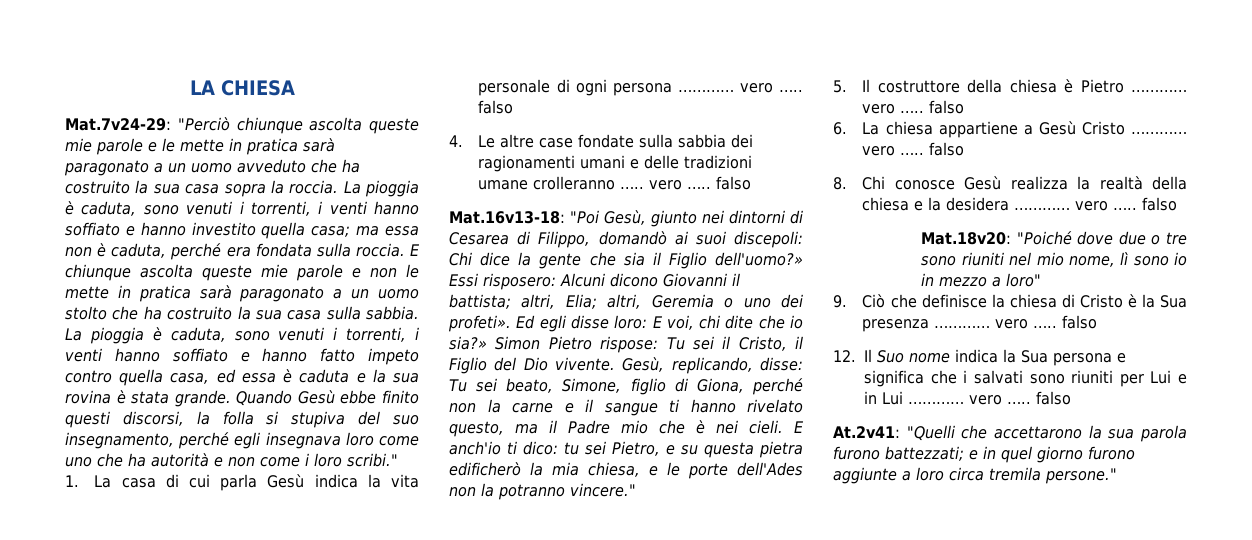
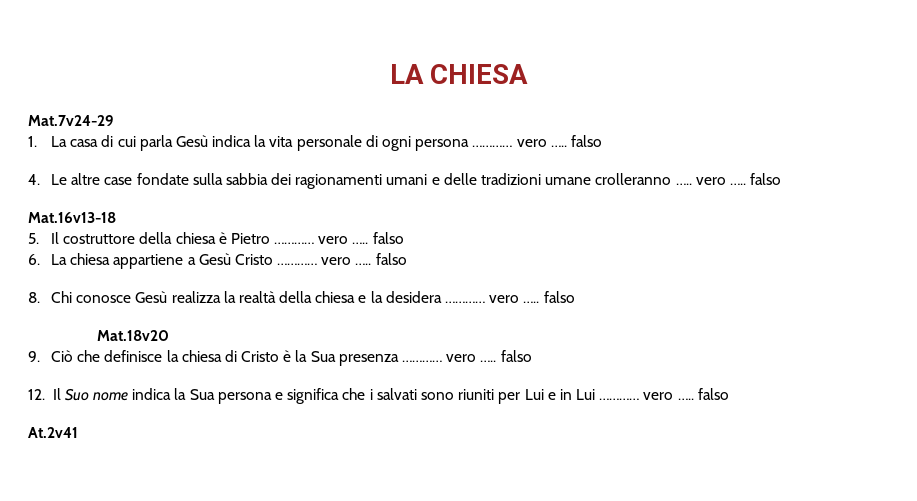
[65,117,419,134] [65,138,335,155] [64,159,360,176] [65,180,419,197] [65,201,419,216] [65,222,419,239] [65,243,420,260] [65,264,419,281] [65,285,419,302] [65,306,419,320] [65,327,419,344] [65,348,419,365] [65,369,420,386] [65,390,419,407] [65,411,419,428] [65,432,419,449] [65,453,398,467] Mat.7v24-29: "Perciò chiunque ascolta queste mie parole e le mette in pratica sarà paragonato a un uomo avveduto che ha costruito la sua casa sopra la roccia. La pioggia è caduta, sono venuti i torrenti, i venti hanno soffiato e hanno investito quella casa; ma essa non è caduta, perché era fondata sulla roccia. E chiunque ascolta queste mie parole e non le mette in pratica sarà paragonato a un uomo stolto che ha costruito la sua casa sulla sabbia. La pioggia è caduta, sono venuti i torrenti, i venti hanno soffiato e hanno fatto impeto contro quella casa, ed essa è caduta e la sua rovina è stata grande. Quando Gesù ebbe finito questi discorsi, la folla si stupiva del suo insegnamento, perché egli insegnava loro come uno che ha autorità e non come i loro scribi." -> [28,115,114,126] Mat.7v24-29
[449,210,803,227] [449,231,803,248] [449,252,803,269] [449,273,740,290] [449,294,803,309] [448,315,803,332] [449,336,803,353] [449,357,803,374] [449,378,803,395] [449,399,803,416] [449,420,804,437] [449,441,803,458] [449,462,803,479] [449,483,636,500] Mat.16v13-18: "Poi Gesù, giunto nei dintorni di Cesarea di Filippo, domandò ai suoi discepoli: Chi dice la gente che sia il Figlio dell'uomo?» Essi risposero: Alcuni dicono Giovanni il battista; altri, Elia; altri, Geremia o uno dei profeti». Ed egli disse loro: E voi, chi dite che io sia?» Simon Pietro rispose: Tu sei il Cristo, il Figlio del Dio vivente. Gesù, replicando, disse: Tu sei beato, Simone, figlio di Giona, perché non la carne e il sangue ti hanno rivelato questo, ma il Padre mio che è nei cieli. E anch'io ti dico: tu sei Pietro, e su questa pietra edificherò la mia chiesa, e le porte dell'Ades non la potranno vincere." -> [28,212,116,223] Mat.16v13-18
[921,231,1187,245] [921,252,1187,267] [921,273,1042,287] Mat.18v20: "Poiché dove due o tre sono riuniti nel mio nome, lì sono io in mezzo a loro" -> [96,330,169,341] Mat.18v20
[833,425,1187,442] [833,446,1135,463] [833,467,1117,484] At.2v41: "Quelli che accettarono la sua parola furono battezzati; e in quel giorno furono aggiunte a loro circa tremila persone." -> [28,427,78,438] At.2v41

